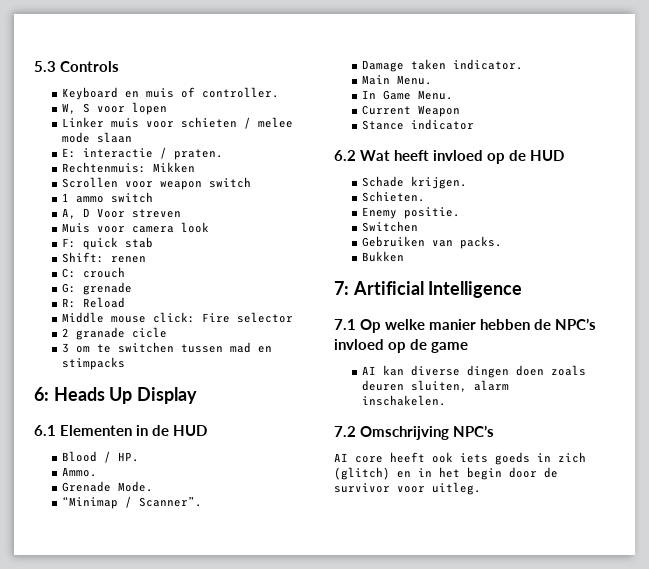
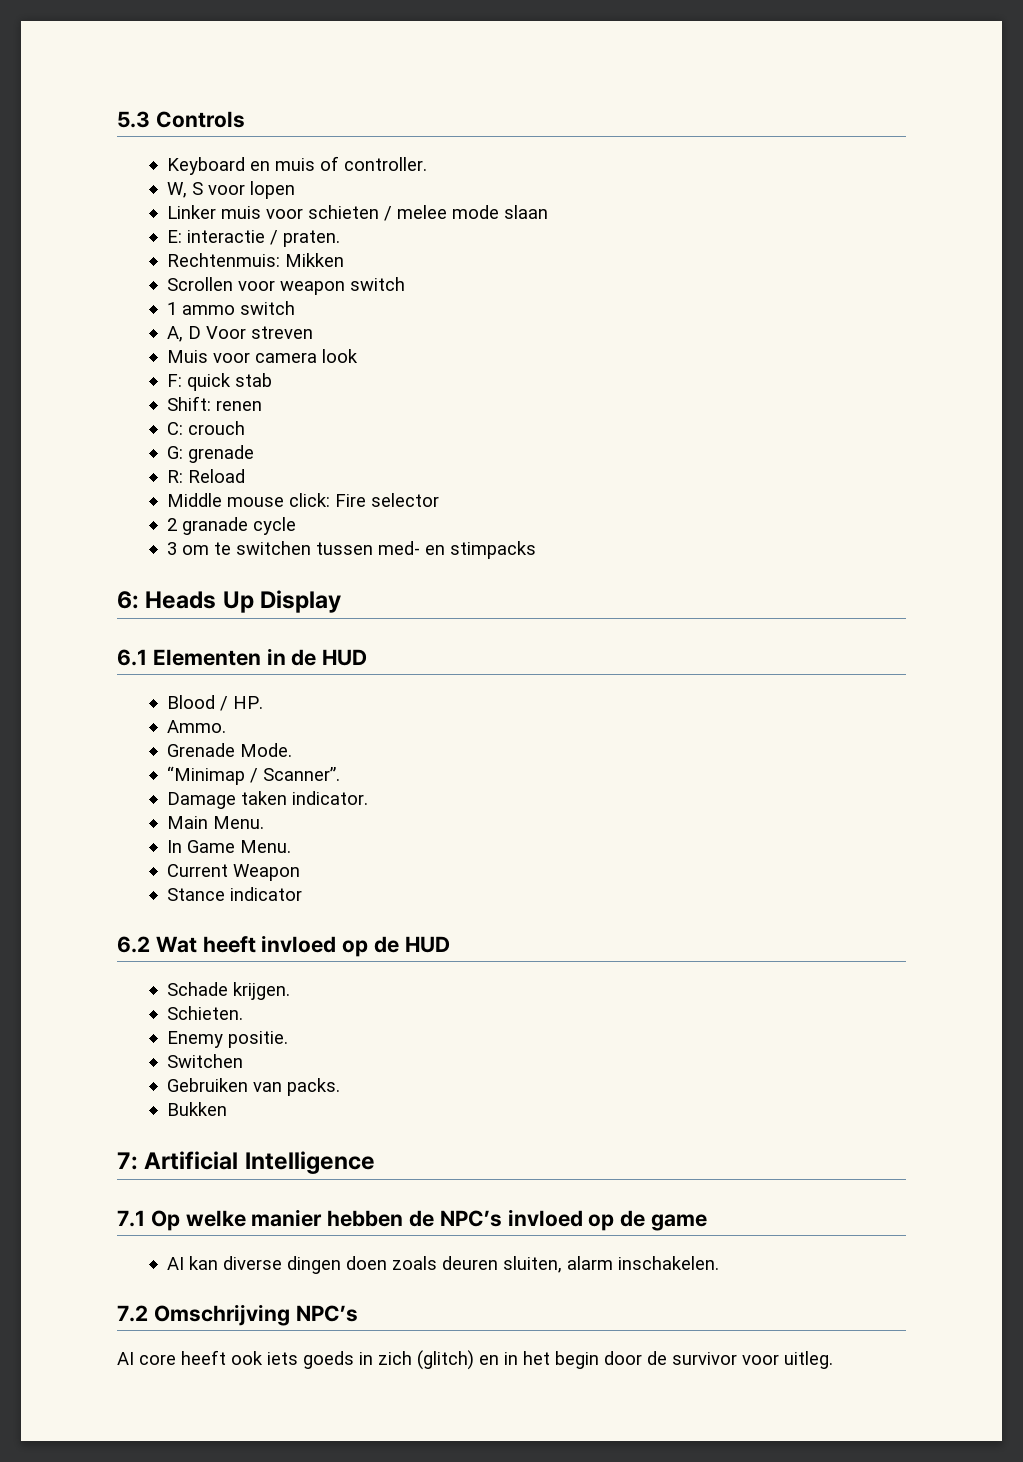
[132,327,168,338] cicle -> [252,517,296,535] cycle
[230,342,252,353] mad -> [377,541,420,555] med-

